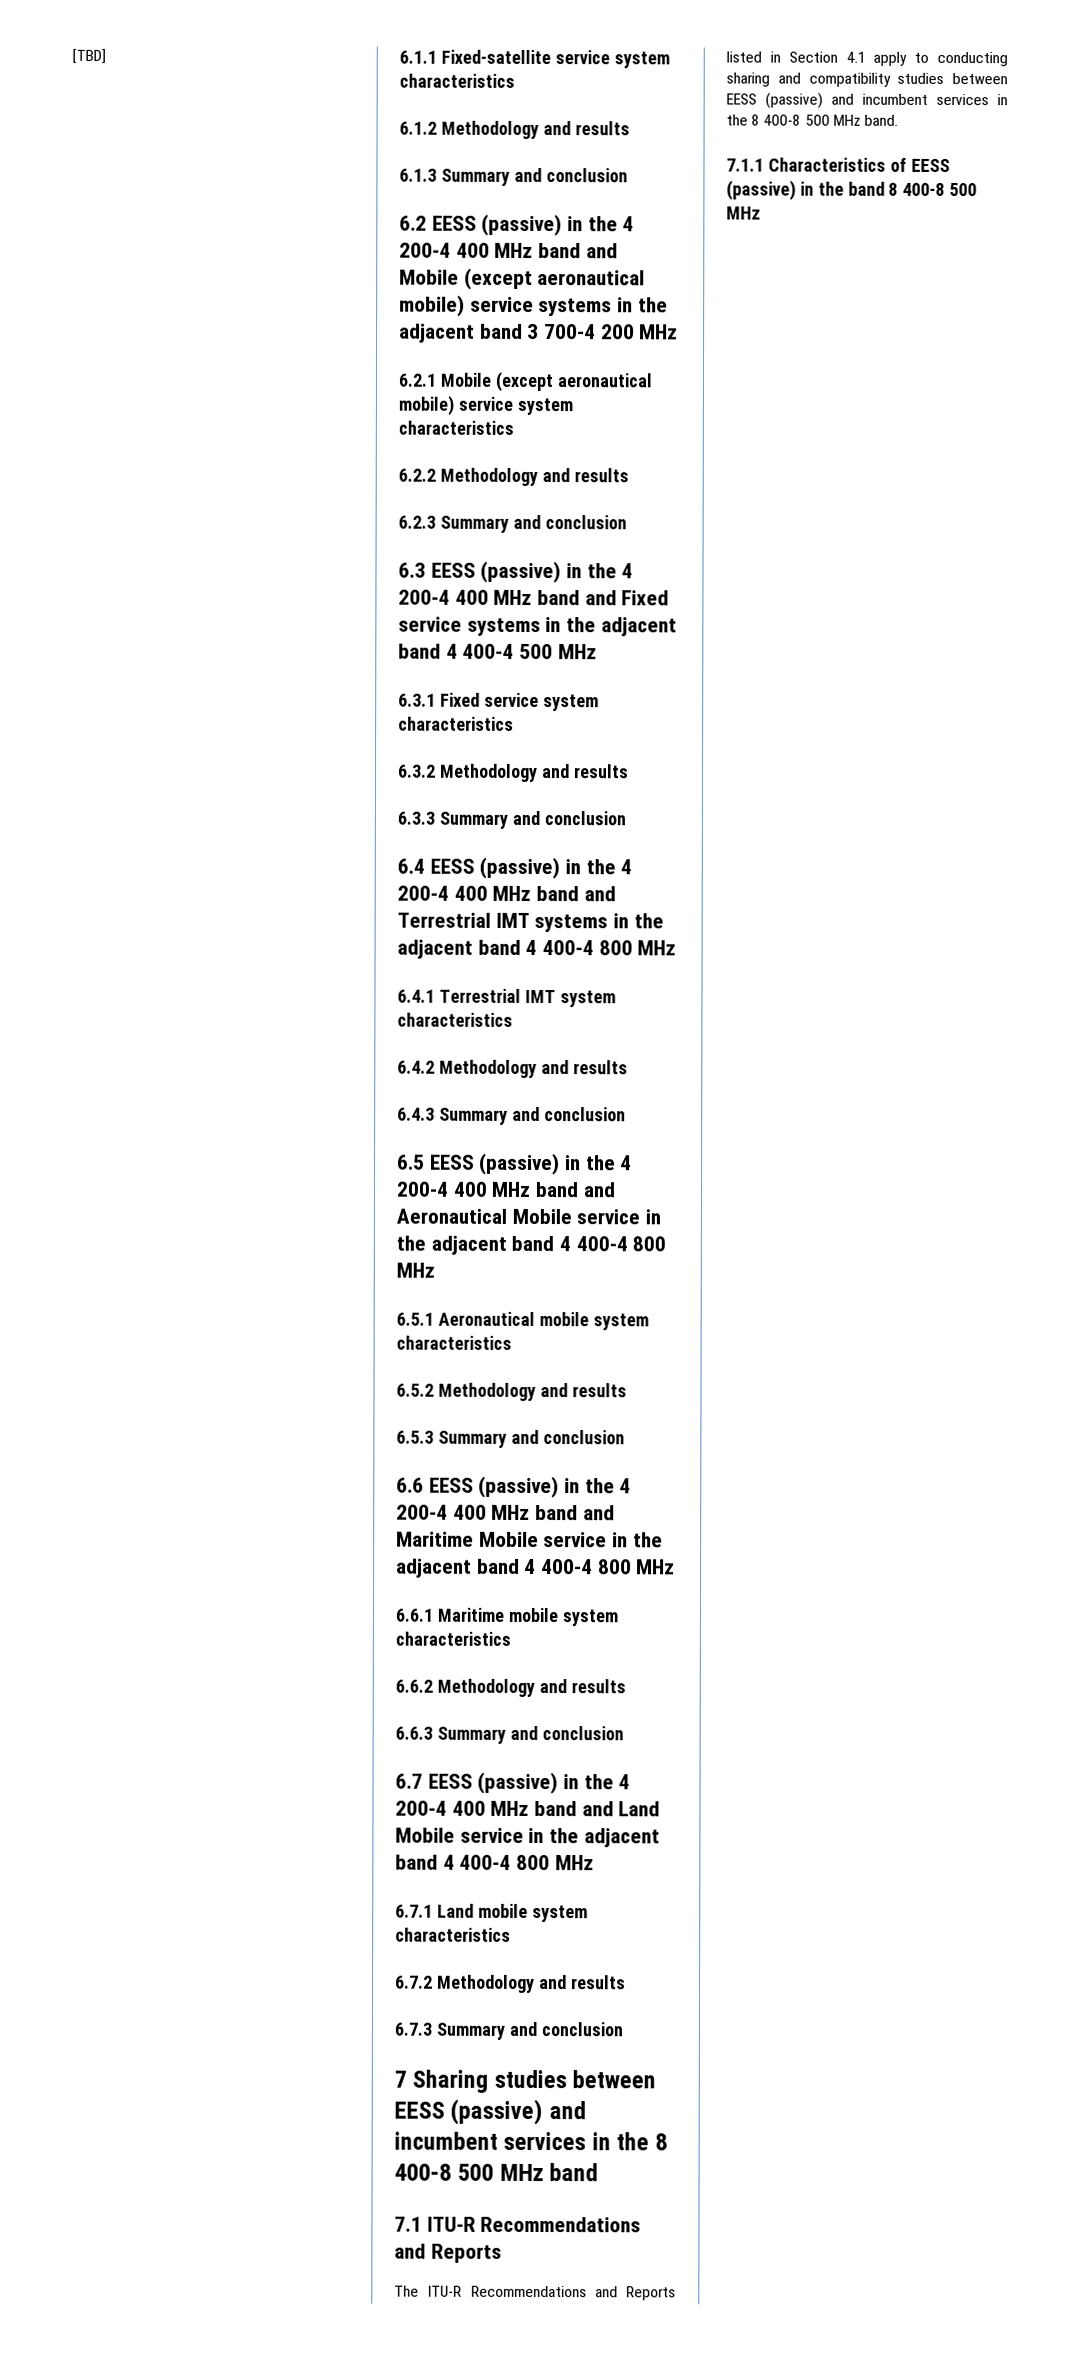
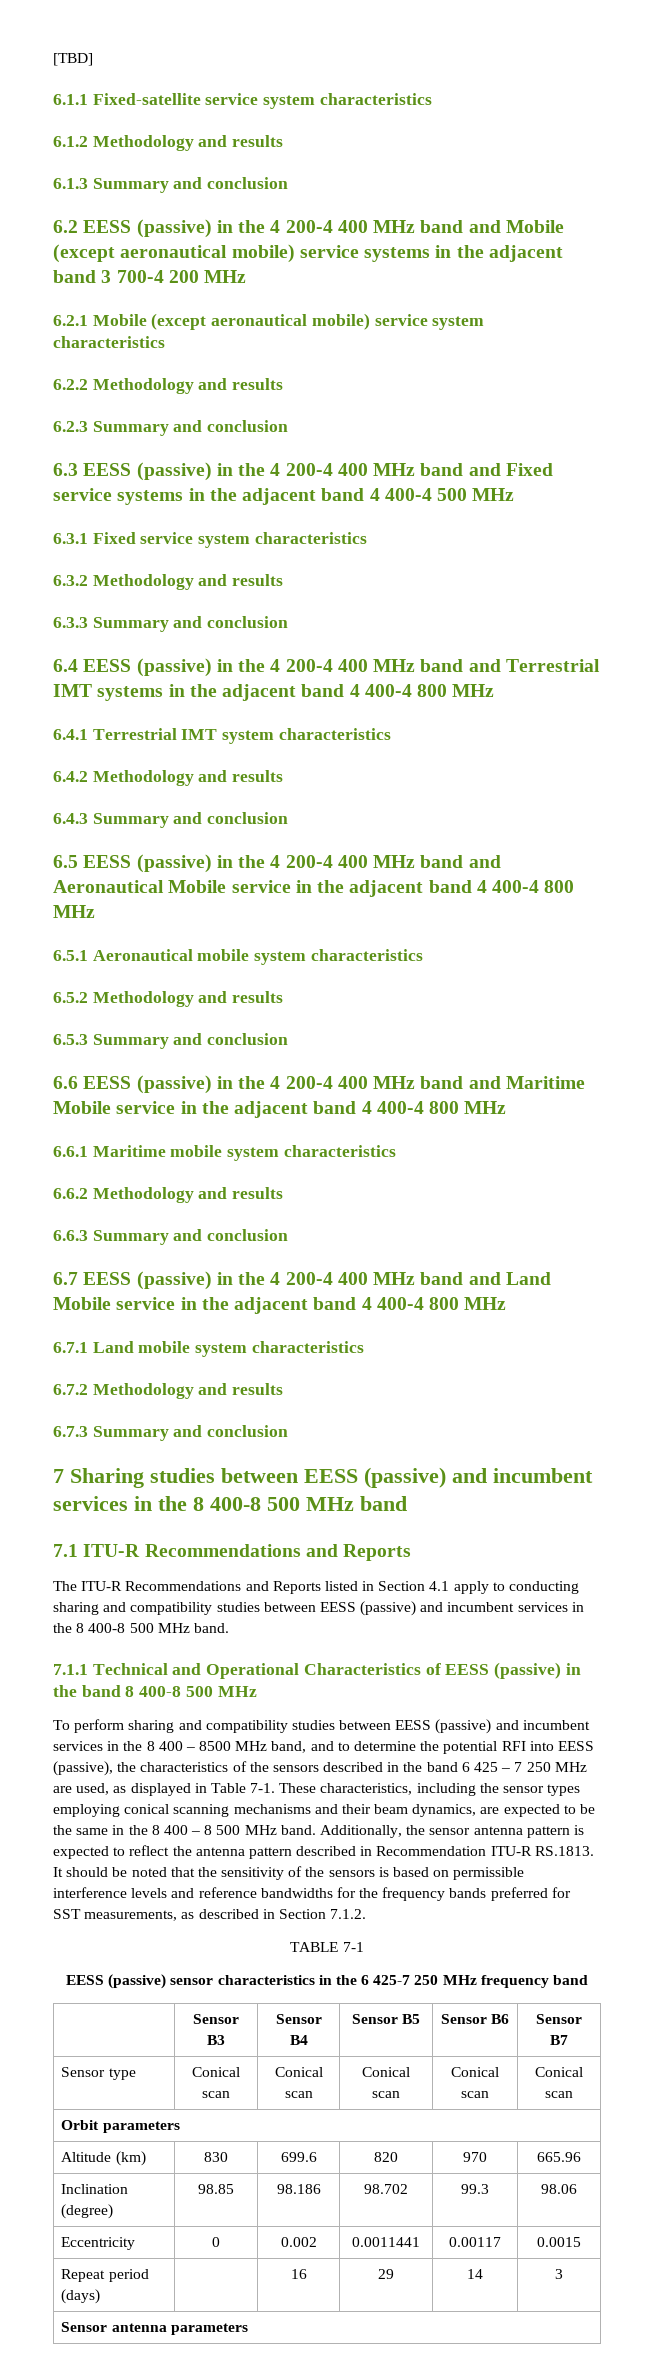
(764, 165) none -> [92,1663,300,1679] Technical and Operational
(761, 213) none -> [53,1719,590,1734] [53,1741,594,1754] [53,1761,587,1776] [53,1783,581,1796] [53,1804,596,1817] [53,1825,584,1838] [53,1845,594,1859] [53,1866,525,1880] [53,1887,571,1901] [53,1909,367,1921] [290,1942,364,1952] [65,1974,589,1989] [193,2014,239,2024] [207,2035,225,2045] [275,2014,322,2024] [289,2035,308,2045] [351,2014,421,2024] [440,2014,510,2024] [536,2014,582,2024] [550,2035,568,2045] [61,2067,136,2080] [192,2067,240,2077] [202,2091,230,2098] [274,2067,323,2077] [284,2091,313,2098] [362,2067,410,2077] [372,2091,400,2098] [451,2067,499,2077] [461,2091,489,2098] [535,2067,583,2077] [545,2091,573,2098] [61,2120,180,2133] [61,2151,146,2166] [204,2152,228,2162] [280,2152,317,2162] [374,2152,398,2162] [463,2152,487,2162] [537,2152,581,2162] [61,2184,129,2194] [61,2204,114,2219] [198,2184,234,2194] [276,2184,321,2194] [364,2184,408,2194] [461,2184,489,2194] [541,2184,577,2194] [61,2237,136,2250] [212,2237,220,2247] [280,2237,317,2247] [352,2237,420,2247] [449,2237,501,2247] [537,2237,581,2247] [61,2269,149,2282] [61,2289,101,2304] [290,2269,307,2279] [378,2269,394,2279] [467,2269,483,2279] [555,2269,563,2279] [61,2322,248,2335] // To perform sharing and compatibility studies between EESS (passive) and incumbent services in the 8 400 – 8500 MHz band, and to determine the potential RFI into EESS (passive), the characteristics of the sensors described in the band 6 425 – 7 250 MHz are used, as displayed in Table 7-1. These characteristics, including the sensor types employing conical scanning mechanisms and their beam dynamics, are expected to be the same in the 8 400 – 8 500 MHz band. Additionally, the sensor antenna pattern is expected to reflect the antenna pattern described in Recommendation ITU-R RS.1813. It should be noted that the sensitivity of the sensors is based on permissible interference levels and reference bandwidths for the frequency bands preferred for SST measurements, as described in Section 7.1.2. // TABLE 7-1 // EESS (passive) sensor characteristics in the 6 425-7 250 MHz frequency band // | Sensor B3 | Sensor B4 | Sensor B5 | Sensor B6 | Sensor B7 // Sensor type | Conical scan | Conical scan | Conical scan | Conical scan | Conical scan // Orbit parameters // Altitude (km) | 830 | 699.6 | 820 | 970 | 665.96 // Inclination (degree) | 98.85 | 98.186 | 98.702 | 99.3 | 98.06 // Eccentricity | 0 | 0.002 | 0.0011441 | 0.00117 | 0.0015 // Repeat period (days) | | 16 | 29 | 14 | 3 // Sensor antenna parameters

